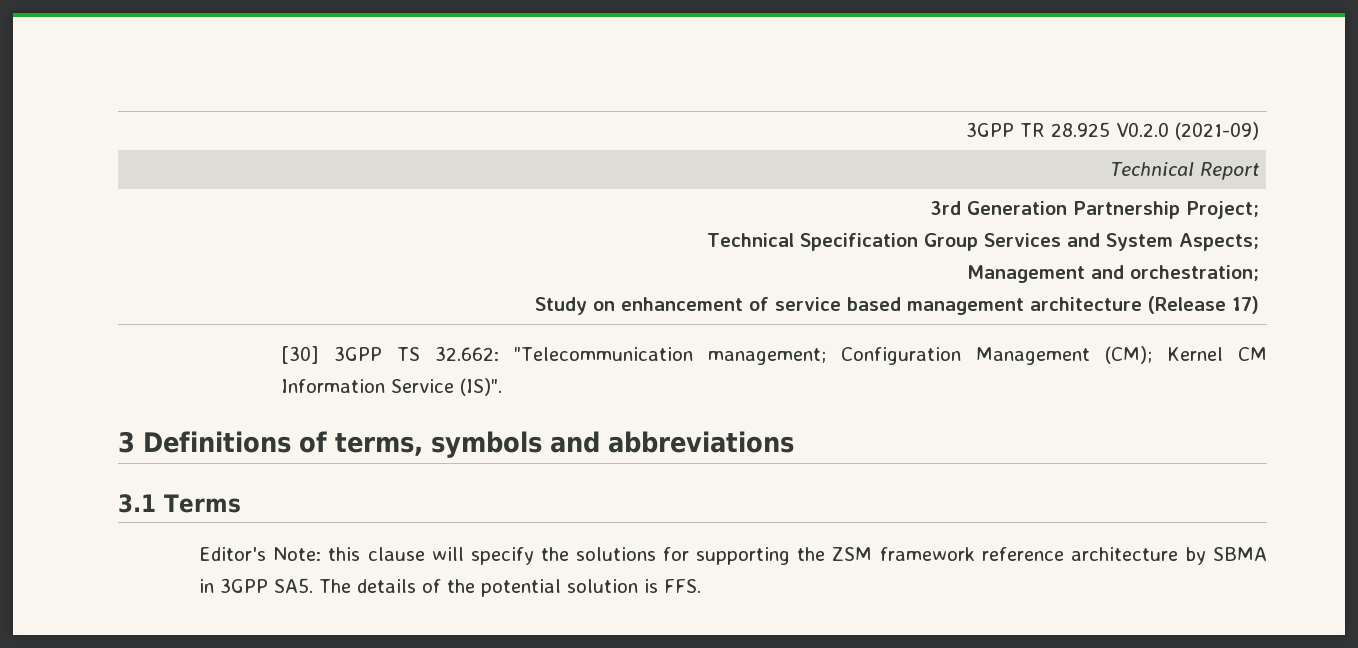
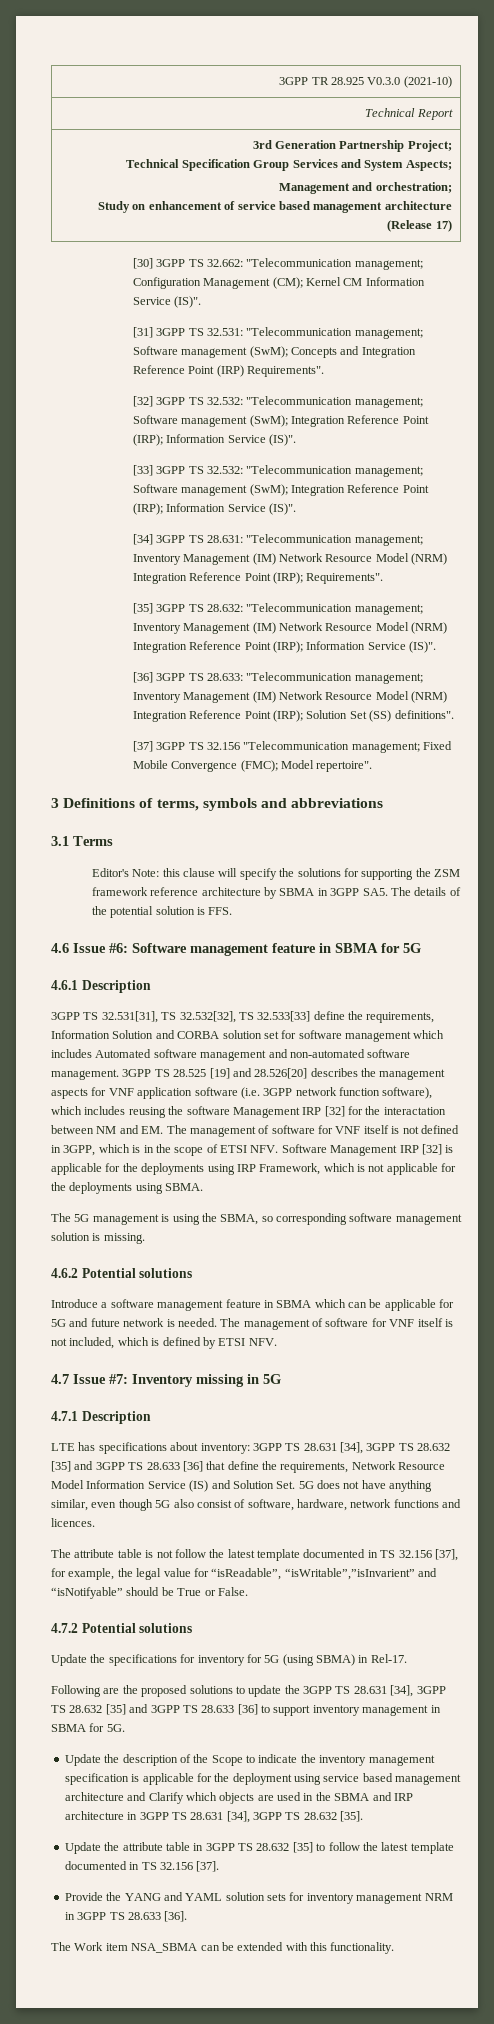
[1115,122,1259,140] V0.2.0 (2021-09) -> [367,76,452,88] V0.3.0 (2021-10)
(502, 387) none -> [132,327,423,339] [132,346,416,358] [132,365,325,377] [132,396,423,408] [132,415,429,427] [132,434,297,446] [132,465,423,477] [132,484,429,496] [132,503,297,515] [132,534,423,546] [132,553,448,565] [132,572,384,584] [132,603,423,615] [132,622,448,634] [132,641,437,653] [132,672,423,684] [132,691,448,703] [132,710,454,722] [132,741,453,753] [132,760,373,772] // [31] 3GPP TS 32.531: "Telecommunication management; Software management (SwM); Concepts and Integration Reference Point (IRP) Requirements". // [32] 3GPP TS 32.532: "Telecommunication management; Software management (SwM); Integration Reference Point (IRP); Information Service (IS)". // [33] 3GPP TS 32.532: "Telecommunication management; Software management (SwM); Integration Reference Point (IRP); Information Service (IS)". // [34] 3GPP TS 28.631: "Telecommunication management; Inventory Management (IM) Network Resource Model (NRM) Integration Reference Point (IRP); Requirements". // [35] 3GPP TS 28.632: "Telecommunication management; Inventory Management (IM) Network Resource Model (NRM) Integration Reference Point (IRP); Information Service (IS)". // [36] 3GPP TS 28.633: "Telecommunication management; Inventory Management (IM) Network Resource Model (NRM) Integration Reference Point (IRP); Solution Set (SS) definitions". // [37] 3GPP TS 32.156 "Telecommunication management; Fixed Mobile Convergence (FMC); Model repertoire".
(702, 586) none -> [51,943,421,956] [51,980,151,993] [51,1011,435,1023] [51,1030,445,1042] [51,1049,411,1061] [51,1068,446,1080] [51,1087,433,1099] [51,1106,446,1118] [51,1125,459,1137] [51,1144,454,1156] [51,1163,457,1175] [51,1182,204,1194] [51,1213,462,1225] [51,1232,145,1244] [51,1268,193,1278] [51,1299,455,1311] [51,1318,453,1330] [51,1337,277,1349] [51,1374,281,1387] [51,1411,151,1424] [51,1442,451,1454] [51,1461,446,1473] [51,1480,433,1492] [51,1499,462,1511] [51,1518,95,1527] [51,1549,458,1561] [51,1568,437,1580] [51,1587,248,1599] [51,1623,193,1633] [51,1654,407,1666] [51,1685,446,1697] [51,1704,441,1716] [51,1723,125,1732] [64,1754,435,1766] [64,1773,462,1785] [64,1792,413,1804] [64,1811,364,1823] [64,1842,454,1854] [64,1861,220,1872] [64,1892,453,1904] [64,1911,188,1922] [51,1942,395,1954] // 4.6 Issue #6: Software management feature in SBMA for 5G // 4.6.1 Description // 3GPP TS 32.531[31], TS 32.532[32], TS 32.533[33] define the requirements, Information Solution and CORBA solution set for software management which includes Automated software management and non-automated software management. 3GPP TS 28.525 [19] and 28.526[20] describes the management aspects for VNF application software (i.e. 3GPP network function software), which includes reusing the software Management IRP [32] for the interactation between NM and EM. The management of software for VNF itself is not defined in 3GPP, which is in the scope of ETSI NFV. Software Management IRP [32] is applicable for the deployments using IRP Framework, which is not applicable for the deployments using SBMA. // The 5G management is using the SBMA, so corresponding software management solution is missing. // 4.6.2 Potential solutions // Introduce a software management feature in SBMA which can be applicable for 5G and future network is needed. The management of software for VNF itself is not included, which is defined by ETSI NFV. // 4.7 Issue #7: Inventory missing in 5G // 4.7.1 Description // LTE has specifications about inventory: 3GPP TS 28.631 [34], 3GPP TS 28.632 [35] and 3GPP TS 28.633 [36] that define the requirements, Network Resource Model Information Service (IS) and Solution Set. 5G does not have anything similar, even though 5G also consist of software, hardware, network functions and licences. // The attribute table is not follow the latest template documented in TS 32.156 [37], for example, the legal value for “isReadable”, “isWritable”,”isInvarient” and “isNotifyable” should be True or False. // 4.7.2 Potential solutions // Update the specifications for inventory for 5G (using SBMA) in Rel-17. // Following are the proposed solutions to update the 3GPP TS 28.631 [34], 3GPP TS 28.632 [35] and 3GPP TS 28.633 [36] to support inventory management in SBMA for 5G. // Update the description of the Scope to indicate the inventory management specification is applicable for the deployment using service based management architecture and Clarify which objects are used in the SBMA and IRP architecture in 3GPP TS 28.631 [34], 3GPP TS 28.632 [35]. // Update the attribute table in 3GPP TS 28.632 [35] to follow the latest template documented in TS 32.156 [37]. // Provide the YANG and YAML solution sets for inventory management NRM in 3GPP TS 28.633 [36]. // The Work item NSA_SBMA can be extended with this functionality.

